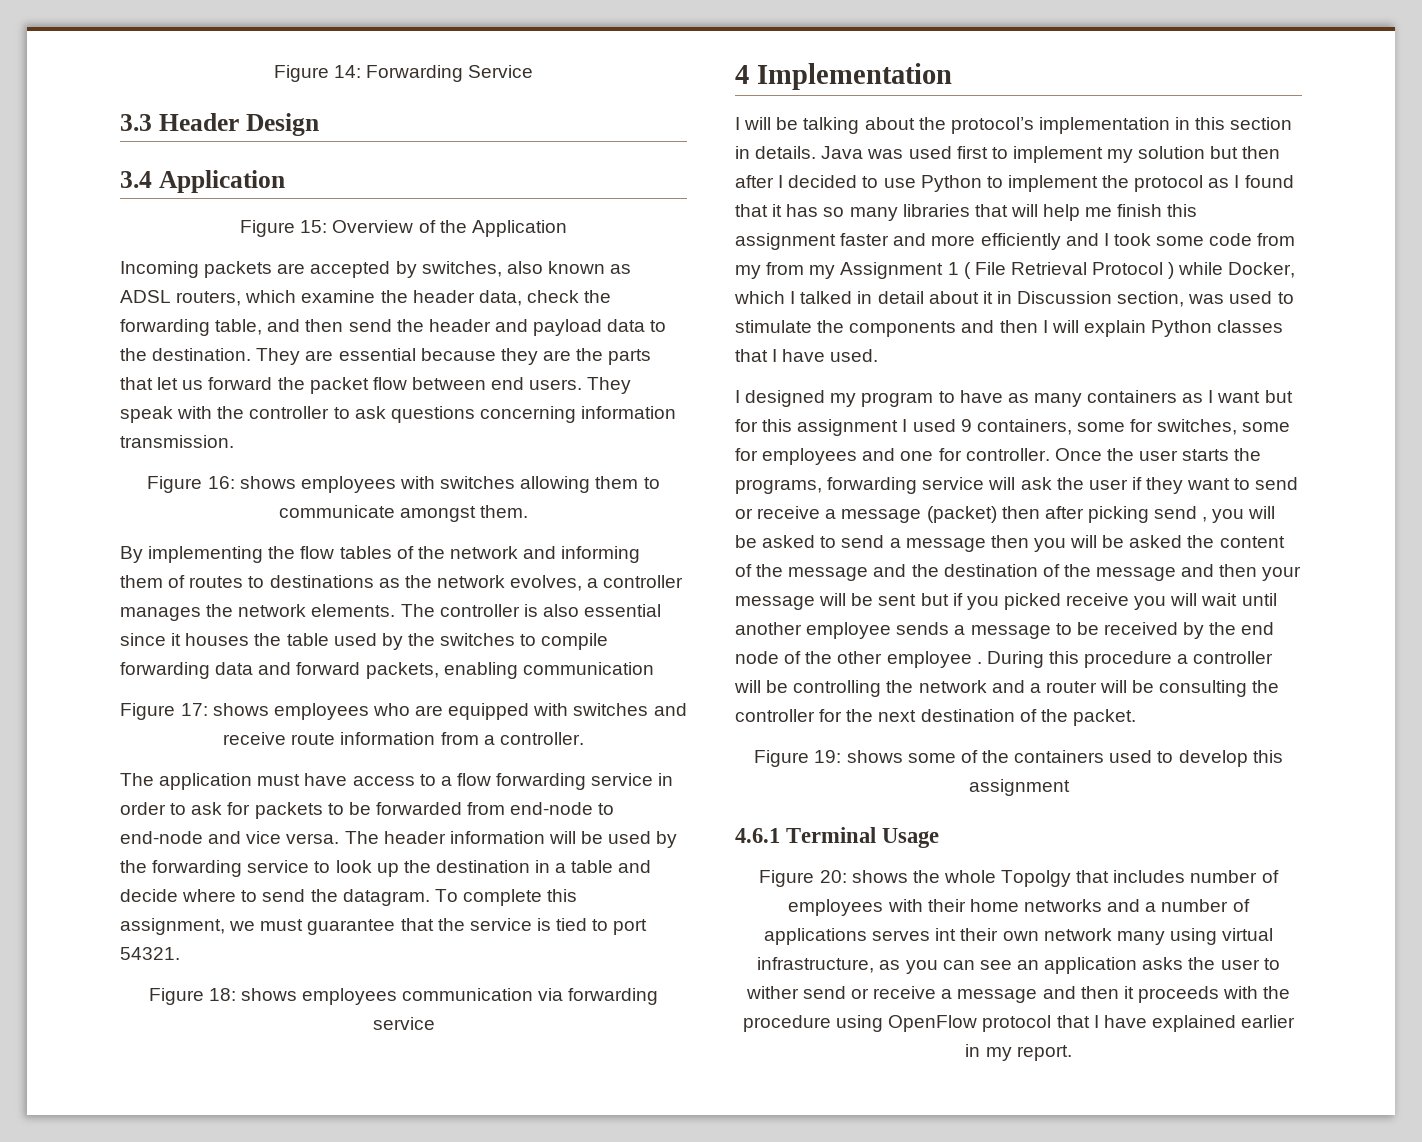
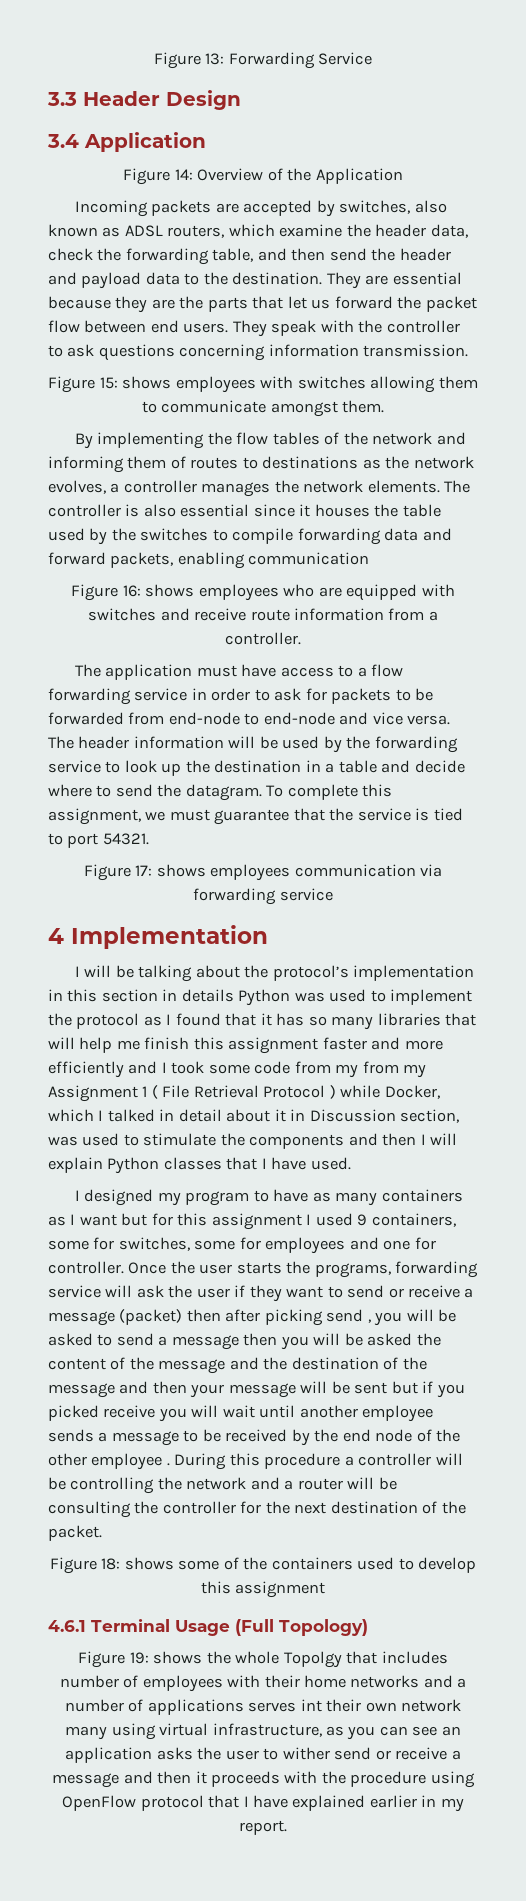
[273,65,361,82] Figure 14: -> [153,52,225,69] Figure 13:
[300,220,328,233] 15: -> [174,169,193,180] 14:
[207,476,235,489] 16: -> [99,377,118,389] 15:
[180,703,208,716] 17: -> [122,585,141,597] 16:
[208,988,236,1001] 18: -> [135,865,153,876] 17:
[755,146,1281,163] [735,175,982,192] details. Java was used first to implement my solution but then after I decided to use Python -> [181,989,367,1006] details Python was used
[814,750,842,763] 19: -> [101,1558,121,1570] 18:
[759,870,847,887] // Figure 20: -> [235,1619,368,1636] [78,1651,149,1668] (Full Topology) // Figure 19:

